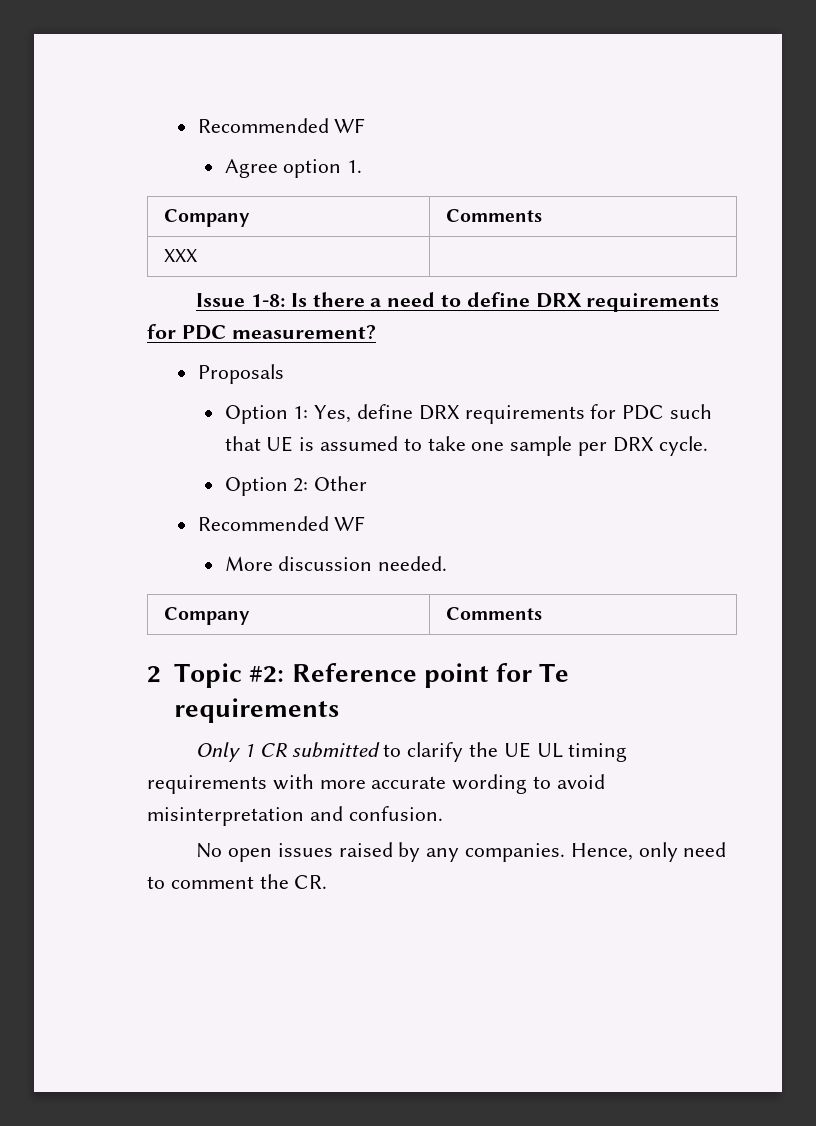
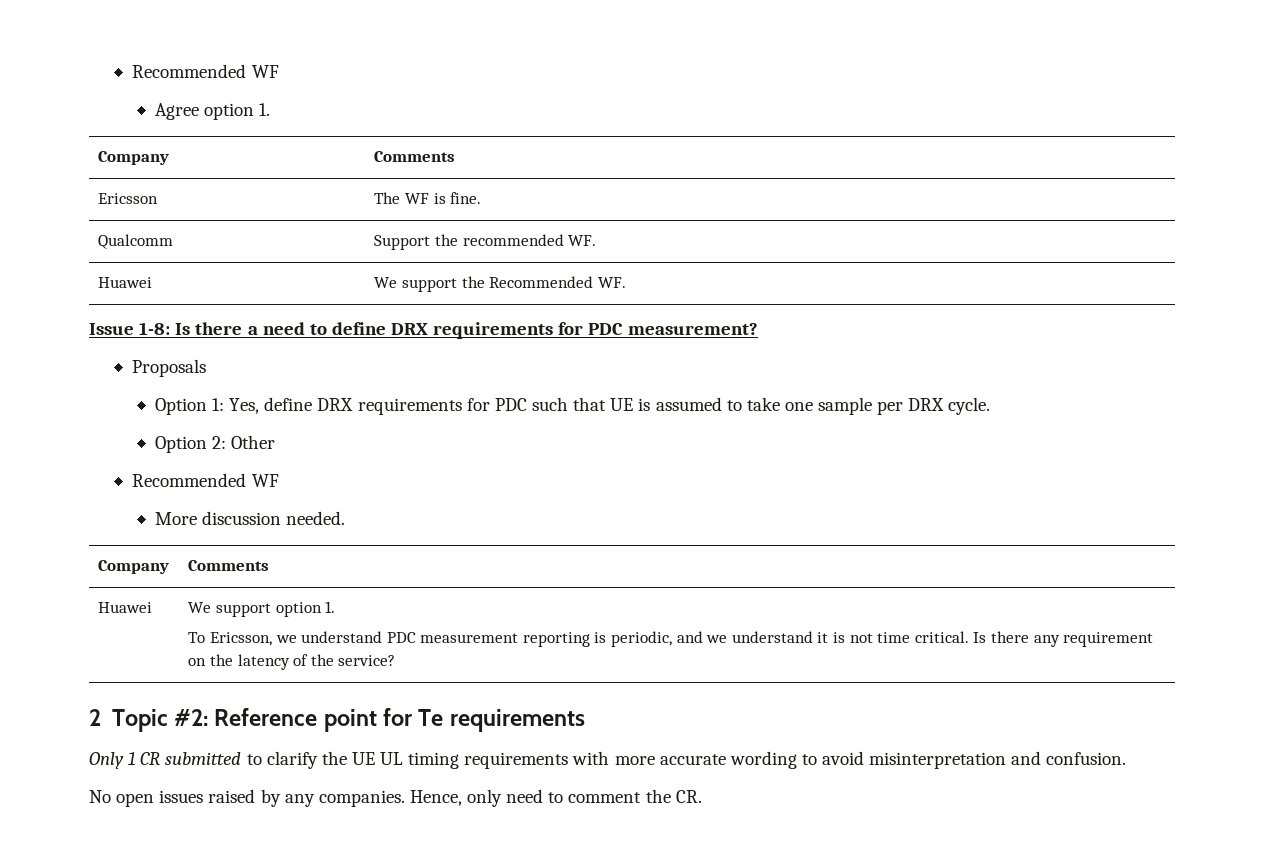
[163,249,197,262] XXX | -> [98,193,159,204] [374,192,482,204] [98,234,174,249] [374,234,597,250] [98,277,153,288] [374,276,626,292] Ericsson | The WF is fine. // Qualcomm | Support the recommended WF. // Huawei | We support the Recommended WF.
(542, 613) none -> [98,602,153,613] [188,601,336,617] [188,631,1154,647] [188,654,396,670] // Huawei | We support option 1. // To Ericsson, we understand PDC measurement reporting is periodic, and we understand it is not time critical. Is there any requirement on the latency of the service?

